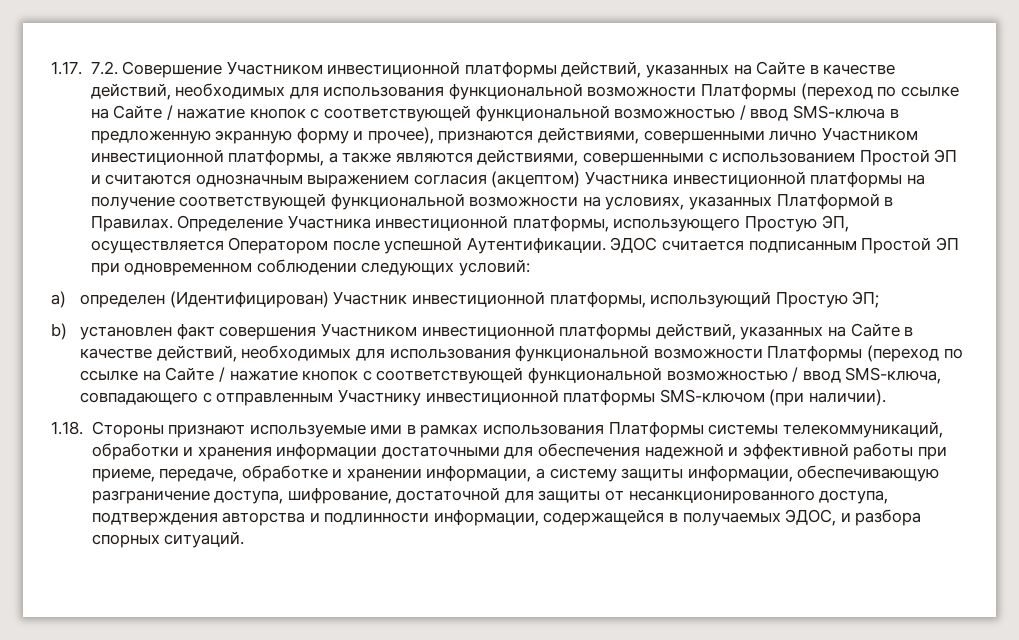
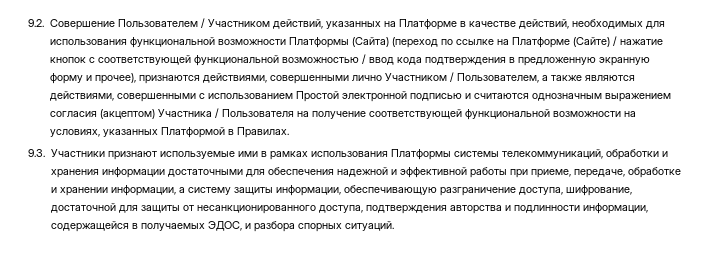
[51,61,896,78] [90,83,959,100] [90,105,885,122] 1.17. 7.2. Совершение Участником инвестиционной платформы действий, указанных на Сайте в качестве действий, необходимых для использования функциональной возможности Платформы (переход по ссылке на Сайте / нажатие кнопок с соответствующей функциональной возможностью / ввод SMS-ключа -> [28,18,665,30] [49,36,663,48] [49,54,506,66] 9.2. Совершение Пользователем / Участником действий, указанных на Платформе в качестве действий, необходимых для использования функциональной возможности Платформы (Сайта) (переход по ссылке на Платформе (Сайте) / нажатие кнопок с соответствующей функциональной возможностью / ввод кода подтверждения
[90,149,325,166] инвестиционной платформы, -> [449,72,539,83] / Пользователем,
[934,149,958,163] ЭП -> [341,91,462,102] электронной подписью
[672,171,903,188] инвестиционной платформы -> [214,108,294,118] / Пользователя
[177,215,849,232] [90,237,959,254] [90,259,530,276] [51,291,880,308] [51,323,914,340] [80,345,963,362] [80,367,942,384] [80,389,886,406] [51,421,164,438] Определение Участника инвестиционной платформы, использующего Простую ЭП, осуществляется Оператором после успешной Аутентификации. ЭДОС считается подписанным Простой ЭП при одновременном соблюдении следующих условий: // a) определен (Идентифицирован) Участник инвестиционной платформы, использующий Простую ЭП; // b) установлен факт совершения Участником инвестиционной платформы действий, указанных на Сайте в качестве действий, необходимых для использования функциональной возможности Платформы (переход по ссылке на Сайте / нажатие кнопок с соответствующей функциональной возможностью / ввод SMS-ключа, совпадающего с отправленным Участнику инвестиционной платформы SMS-ключом (при наличии). // 1.18. Стороны -> [28,149,105,157] // 9.3. Участники

